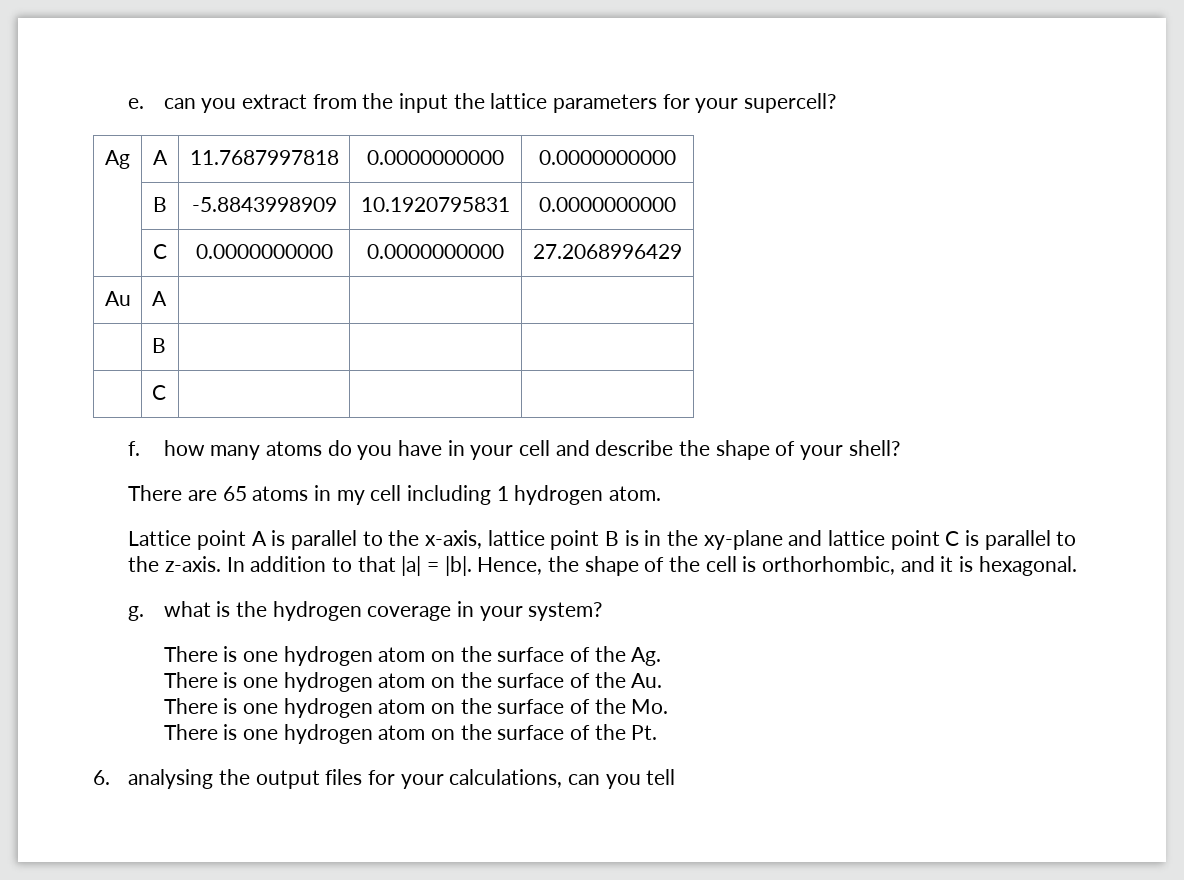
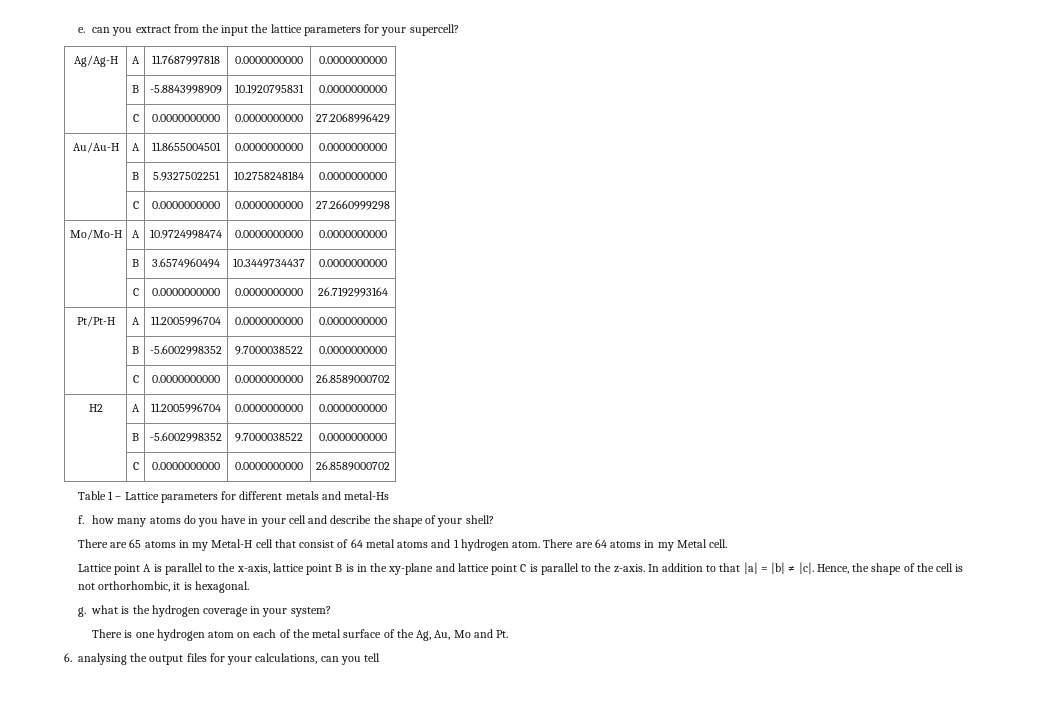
[105,150,130,169] Ag -> [73,55,118,67] Ag/Ag-H
[104,291,131,306] [151,291,167,306] [151,338,166,353] [151,385,166,400] Au | A | | | // | B | | | // | C | | | -> [72,142,119,153] [132,143,140,151] [152,142,221,151] [235,143,303,151] [319,143,387,151] [132,172,139,180] [153,171,220,181] [234,171,304,180] [319,172,387,180] [132,201,139,209] [152,201,220,209] [235,201,303,209] [316,200,390,210] [69,229,122,240] [132,230,140,238] [150,229,222,239] [235,230,303,238] [319,230,387,238] [132,259,139,267] [152,258,220,268] [233,258,305,268] [319,259,387,267] [132,288,139,296] [152,288,220,296] [235,288,303,296] [318,287,388,297] [76,316,115,327] [132,317,140,325] [151,316,221,326] [235,317,303,325] [319,317,387,325] [132,346,139,354] [150,345,222,355] [235,346,303,355] [319,346,387,354] [132,375,139,383] [152,375,220,383] [235,375,303,383] [316,374,390,384] [88,404,103,412] [132,404,140,412] [151,403,221,413] [235,404,303,412] [319,404,387,412] [132,433,139,441] [150,432,222,442] [235,433,303,442] [319,433,387,441] [132,462,139,470] [152,462,220,470] [235,462,303,470] [316,461,390,471] [78,491,390,503] Au/Au-H | A | 11.8655004501 | 0.0000000000 | 0.0000000000 // | B | 5.9327502251 | 10.2758248184 | 0.0000000000 // | C | 0.0000000000 | 0.0000000000 | 27.2660999298 // Mo/Mo-H | A | 10.9724998474 | 0.0000000000 | 0.0000000000 // | B | 3.6574960494 | 10.3449734437 | 0.0000000000 // | C | 0.0000000000 | 0.0000000000 | 26.7192993164 // Pt/Pt-H | A | 11.2005996704 | 0.0000000000 | 0.0000000000 // | B | -5.6002998352 | 9.7000038522 | 0.0000000000 // | C | 0.0000000000 | 0.0000000000 | 26.8589000702 // H2 | A | 11.2005996704 | 0.0000000000 | 0.0000000000 // | B | -5.6002998352 | 9.7000038522 | 0.0000000000 // | C | 0.0000000000 | 0.0000000000 | 26.8589000702 // Table 1 – Lattice parameters for different metals and metal-Hs
[370,485,661,505] cell including 1 hydrogen atom. -> [211,539,728,551] Metal-H cell that consist of 64 metal atoms and 1 hydrogen atom. There are 64 atoms in my Metal cell.
[444,556,472,576] |b|. -> [771,562,814,574] |b| ≠ |c|.
[761,556,935,575] orthorhombic, and -> [78,581,171,592] not orthorhombic,
[460,646,662,666] [163,672,663,692] [163,698,669,718] [163,724,626,744] the surface of the Ag. // There is one hydrogen atom on the surface of the Au. // There is one hydrogen atom on the surface of the Mo. // There is one hydrogen atom on the surface of the -> [253,629,493,641] each of the metal surface of the Ag, Au, Mo and

